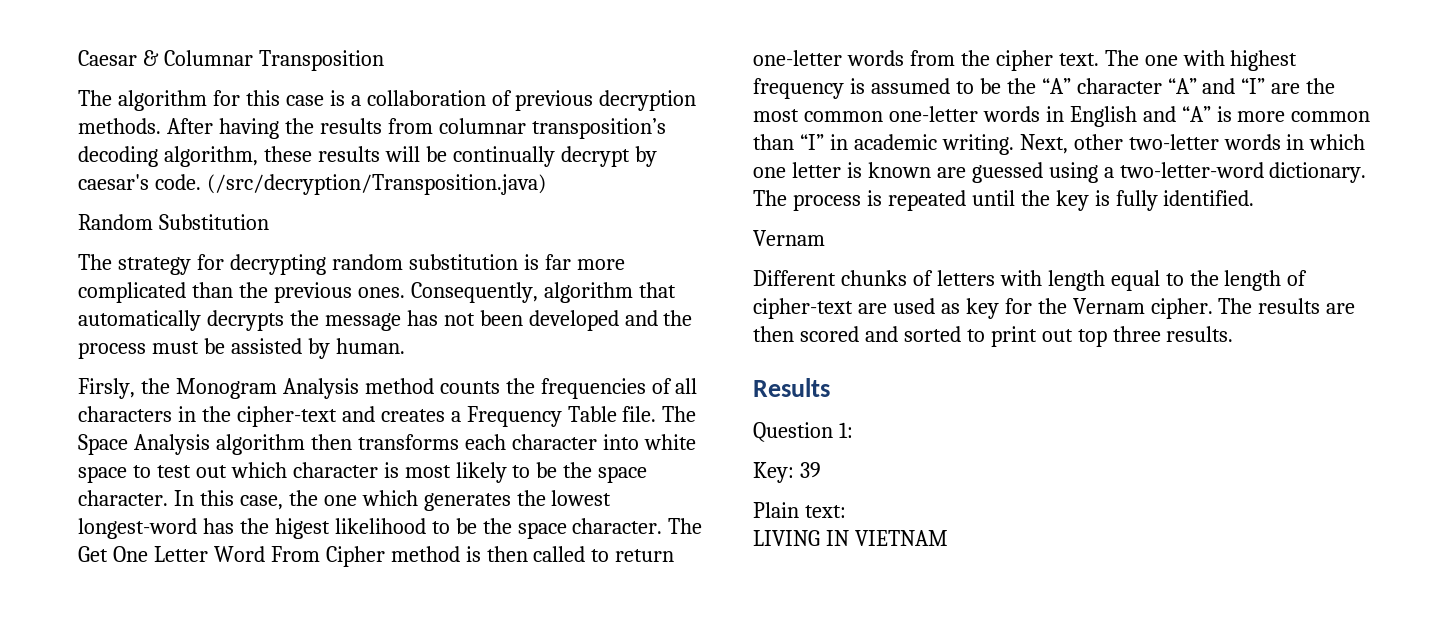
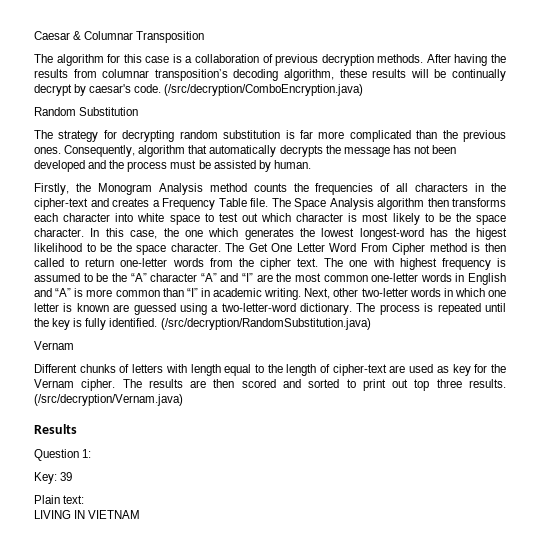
[206,174,546,195] (/src/decryption/Transposition.java) -> [164,84,364,96] (/src/decryption/ComboEncryption.java)
[78,378,135,399] Firsly, -> [34,183,69,195] Firstly,
(1255, 198) none -> [160,318,371,330] (/src/decryption/RandomSubstitution.java)
(1234, 334) none -> [34,394,183,406] (/src/decryption/Vernam.java)

